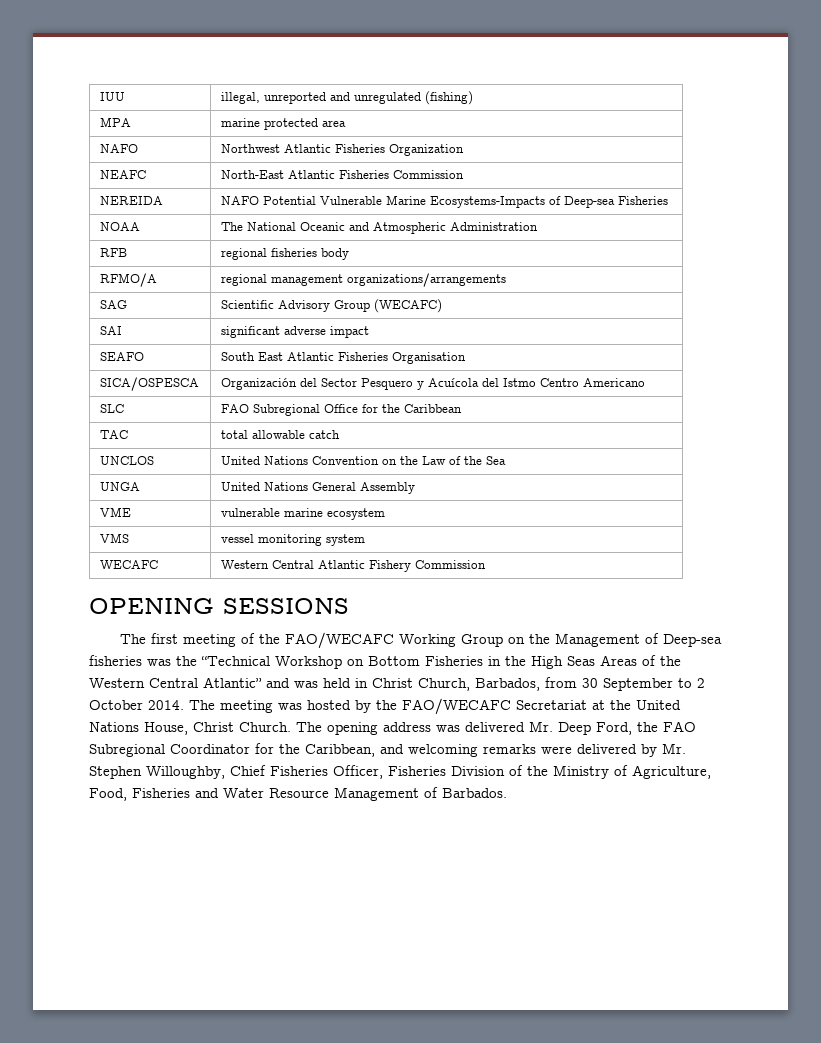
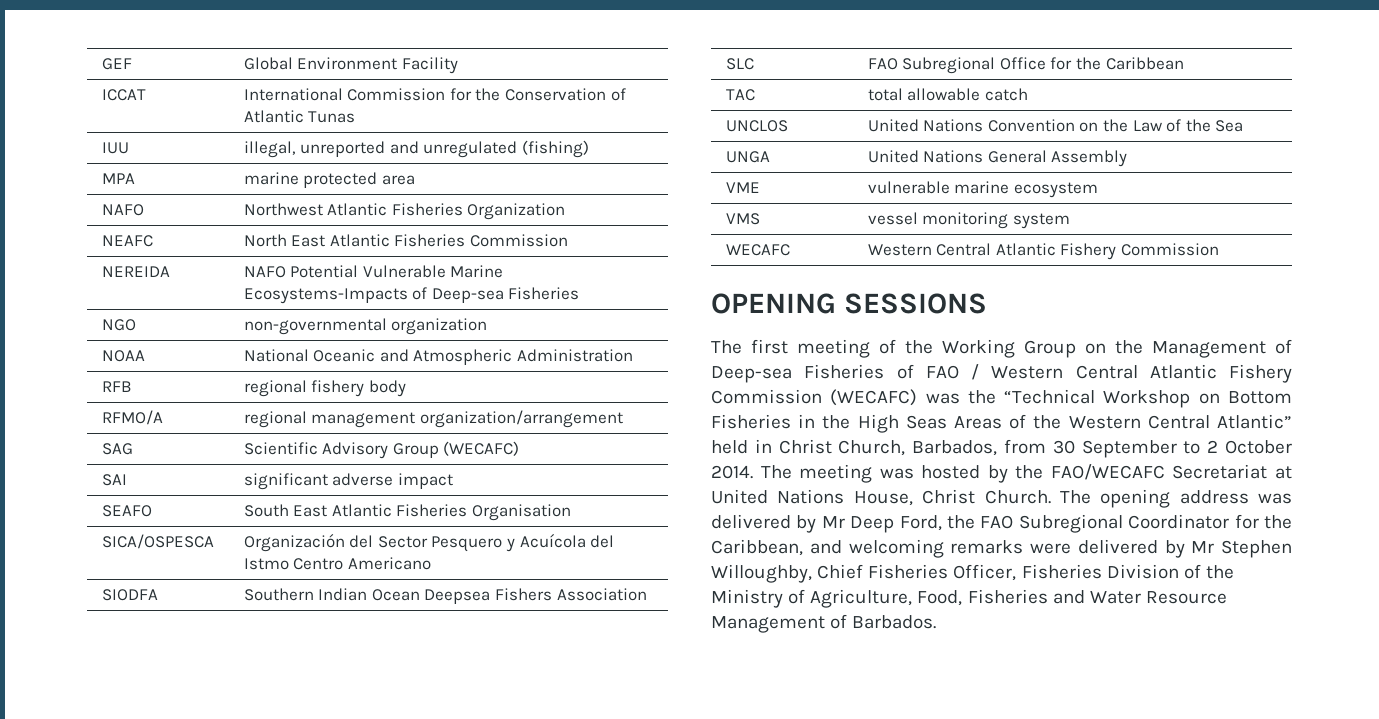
(99, 96) none -> [101,58,132,70] [243,57,458,74] [101,89,146,101] [243,88,626,101] [243,110,356,123] GEF | Global Environment Facility // ICCAT | International Commission for the Conservation of Atlantic Tunas //
[220,170,284,179] North-East -> [243,234,326,247] North East
(668, 200) none -> [101,319,136,331] [243,318,488,335] // NGO | non-governmental organization
[220,222,243,231] The -> (145, 356) none
[270,248,317,257] fisheries -> [311,380,365,397] fishery
[346,273,506,287] organizations/arrangements -> [419,410,623,428] organization/arrangement
(645, 382) none -> [101,589,158,601] [243,588,647,604] // SIODFA | Southern Indian Ocean Deepsea Fishers Association
[285,632,395,649] FAO/WECAFC -> (933, 347) none
[89,655,142,666] fisheries -> [804,364,1292,383] [711,389,918,406] Fisheries of FAO / Western Central Atlantic Fishery Commission (WECAFC)
[266,678,318,688] and was -> (1292, 421) none
[610,700,631,710] the -> (1292, 472) none
[529,721,553,732] Mr. -> [796,515,845,533] by Mr
[662,743,686,754] Mr. -> [1191,541,1215,553] Mr

